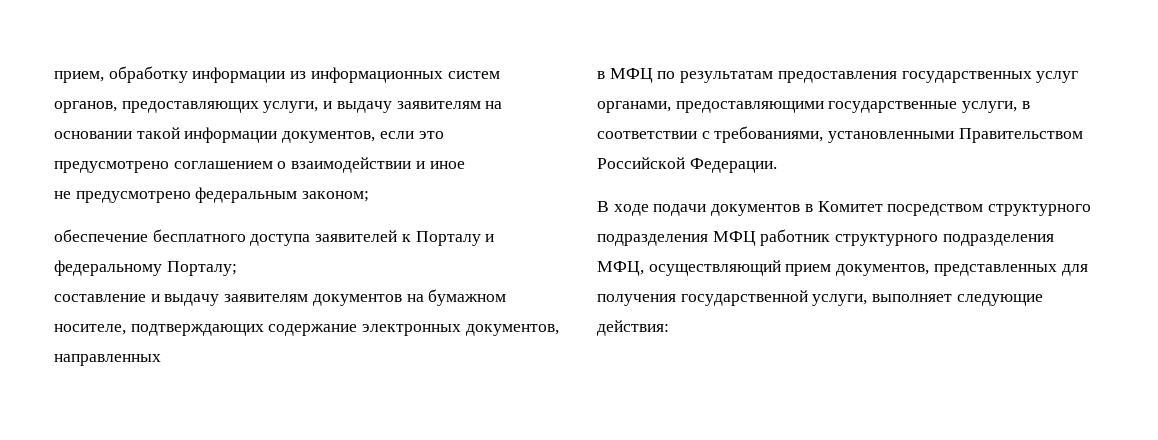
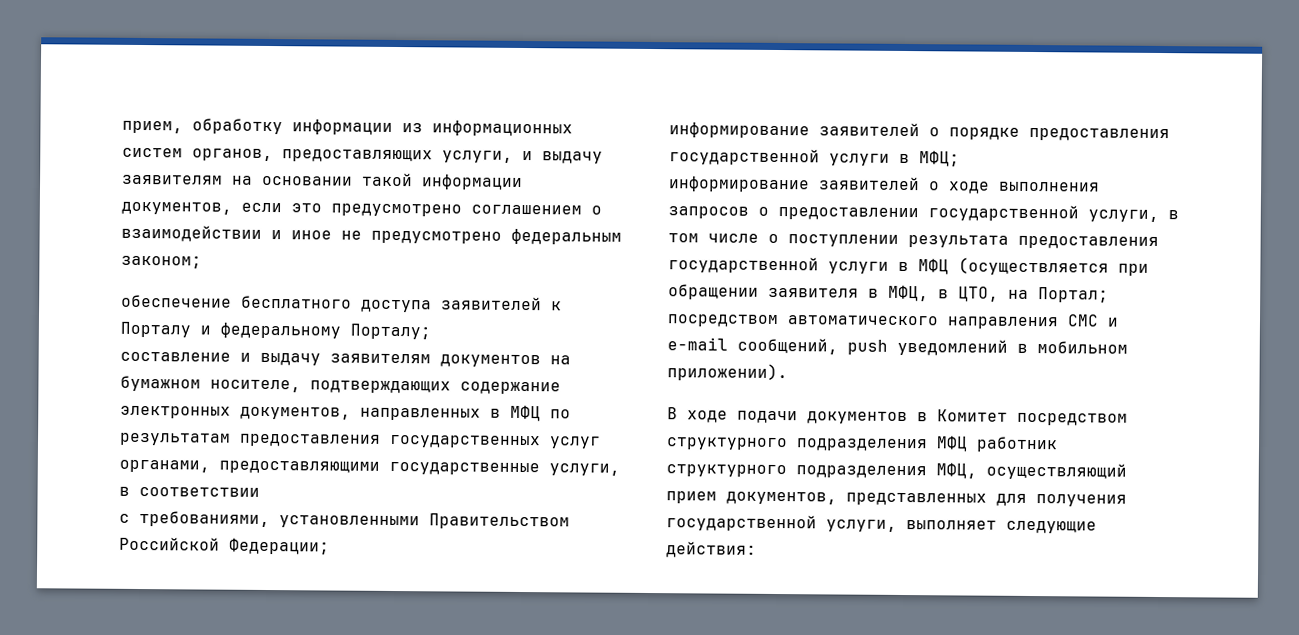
(465, 165) // -> (332, 235) none
(161, 360) // -> (481, 414) none
(697, 135) none -> (260, 492) //
[689,158,777,173] Федерации. -> [229,537,330,555] [669,122,1170,142] [669,148,960,167] [668,176,1100,194] [668,204,1179,222] [668,233,1159,249] [668,256,1149,276] [668,284,1109,303] [667,314,1119,330] [667,337,1128,356] [667,363,788,382] Федерации; // информирование заявителей о порядке предоставления государственной услуги в МФЦ; // информирование заявителей о ходе выполнения запросов о предоставлении государственной услуги, в том числе о поступлении результата предоставления государственной услуги в МФЦ (осуществляется при обращении заявителя в МФЦ, в ЦТО, на Портал; посредством автоматического направления СМС и e-mail сообщений, push уведомлений в мобильном приложении).

